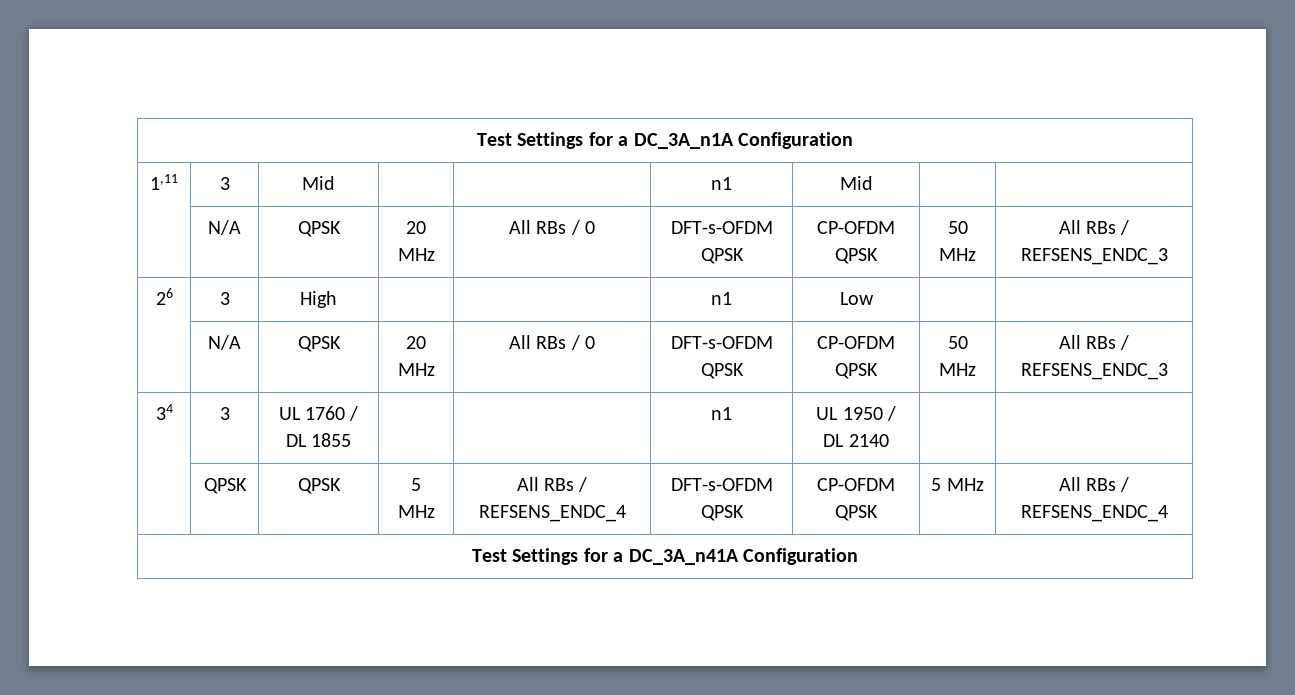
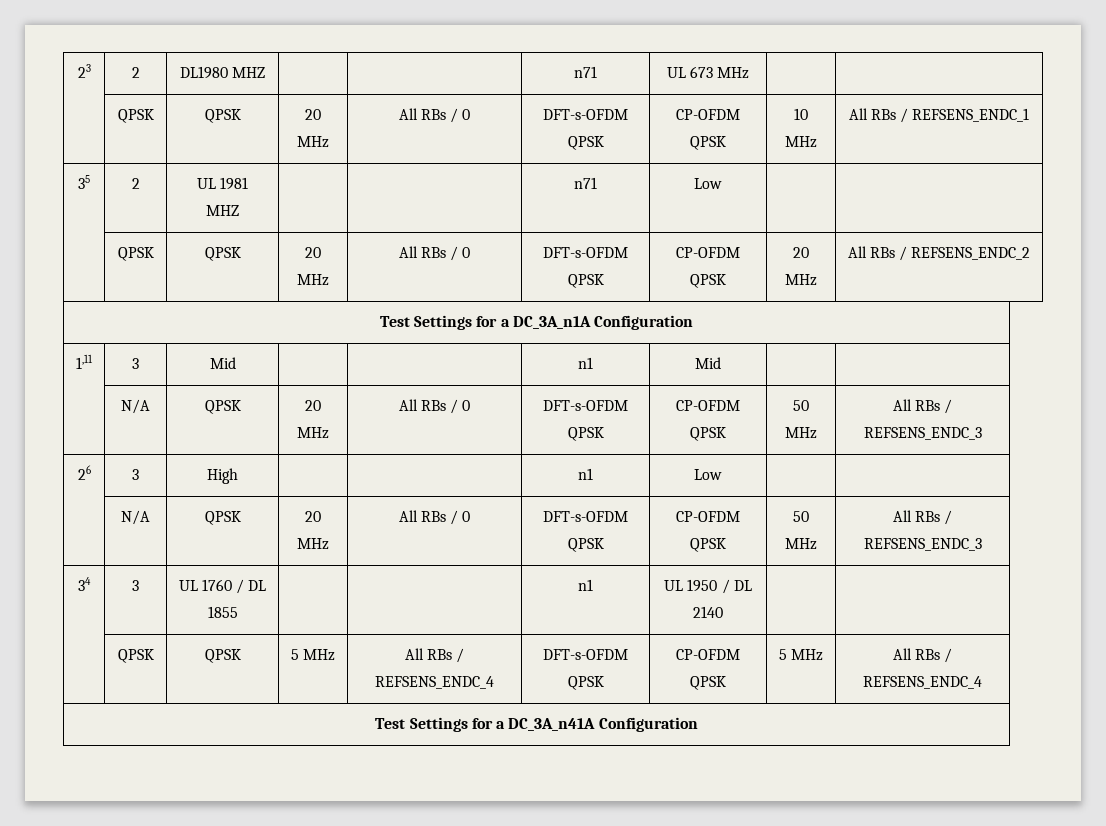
(477, 139) none -> [77,64,91,78] [131,67,140,78] [179,66,266,79] [574,66,597,78] [666,66,750,79] [117,109,154,123] [204,109,241,123] [305,109,321,120] [297,136,329,148] [398,108,471,123] [543,109,628,120] [567,136,604,150] [676,109,740,120] [690,136,726,150] [794,108,808,120] [785,136,817,148] [848,108,1030,123] [78,175,90,189] [131,178,140,189] [196,177,249,190] [206,205,239,216] [574,177,597,189] [694,178,722,189] [117,247,154,261] [204,247,241,261] [305,247,321,258] [297,274,329,286] [398,246,471,261] [543,247,628,258] [567,274,604,288] [676,247,740,258] [690,274,726,288] [793,247,809,258] [785,274,817,286] [847,246,1031,261] 23 | 2 | DL1980 MHZ | | | n71 | UL 673 MHz | | // | QPSK | QPSK | 20 MHz | All RBs / 0 | DFT-s-OFDM QPSK | CP-OFDM QPSK | 10 MHz | All RBs / REFSENS_ENDC_1 // 35 | 2 | UL 1981 MHZ | | | n71 | Low | | // | QPSK | QPSK | 20 MHz | All RBs / 0 | DFT-s-OFDM QPSK | CP-OFDM QPSK | 20 MHz | All RBs / REFSENS_ENDC_2 //

